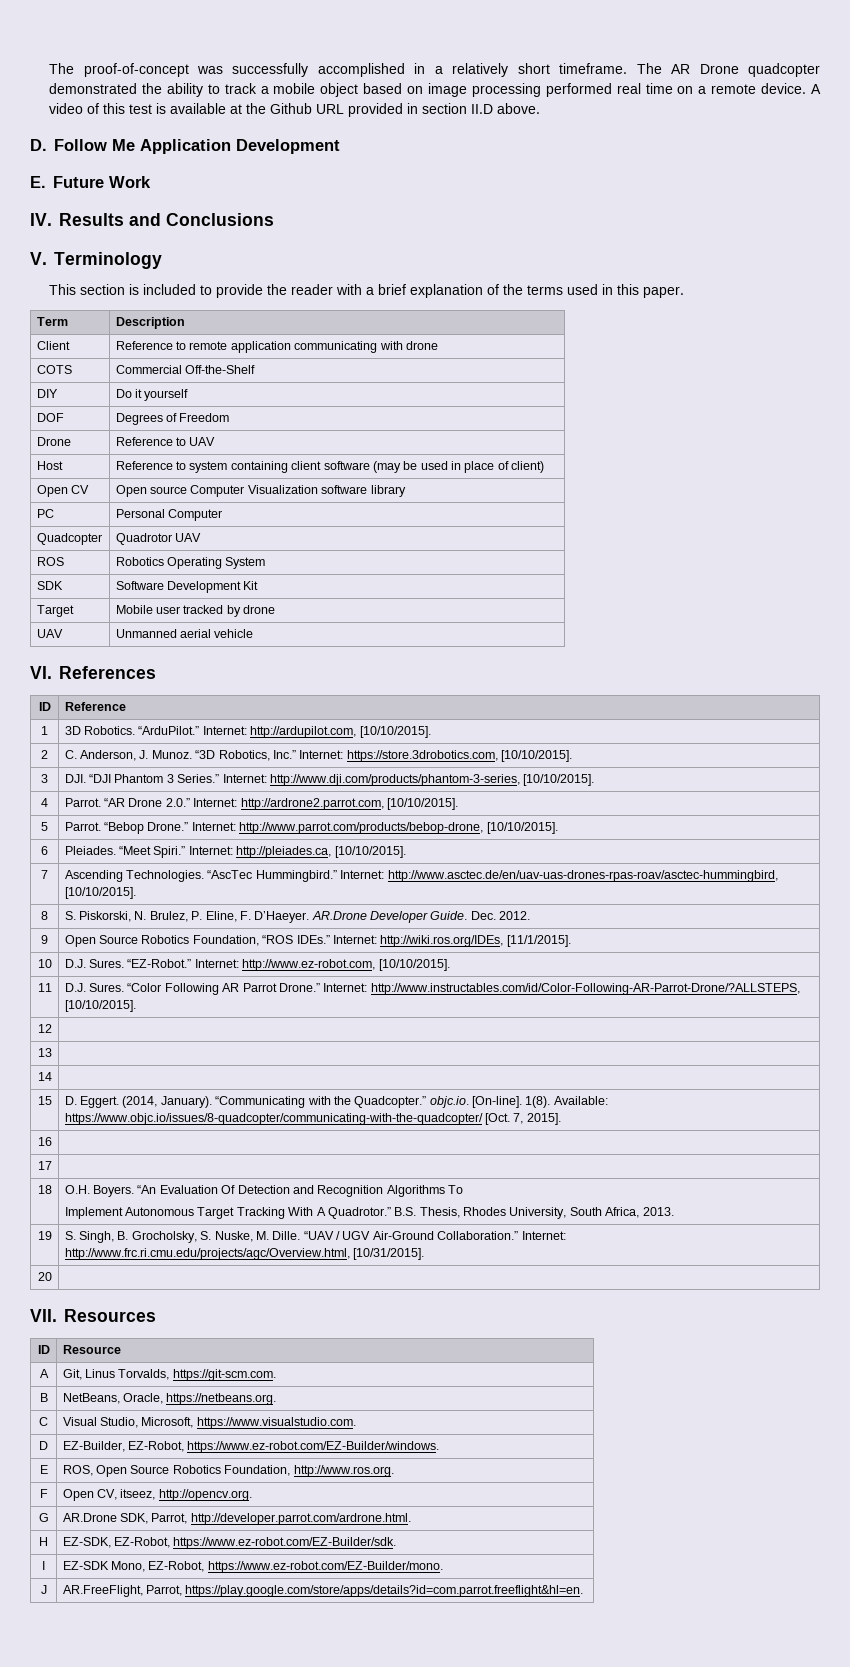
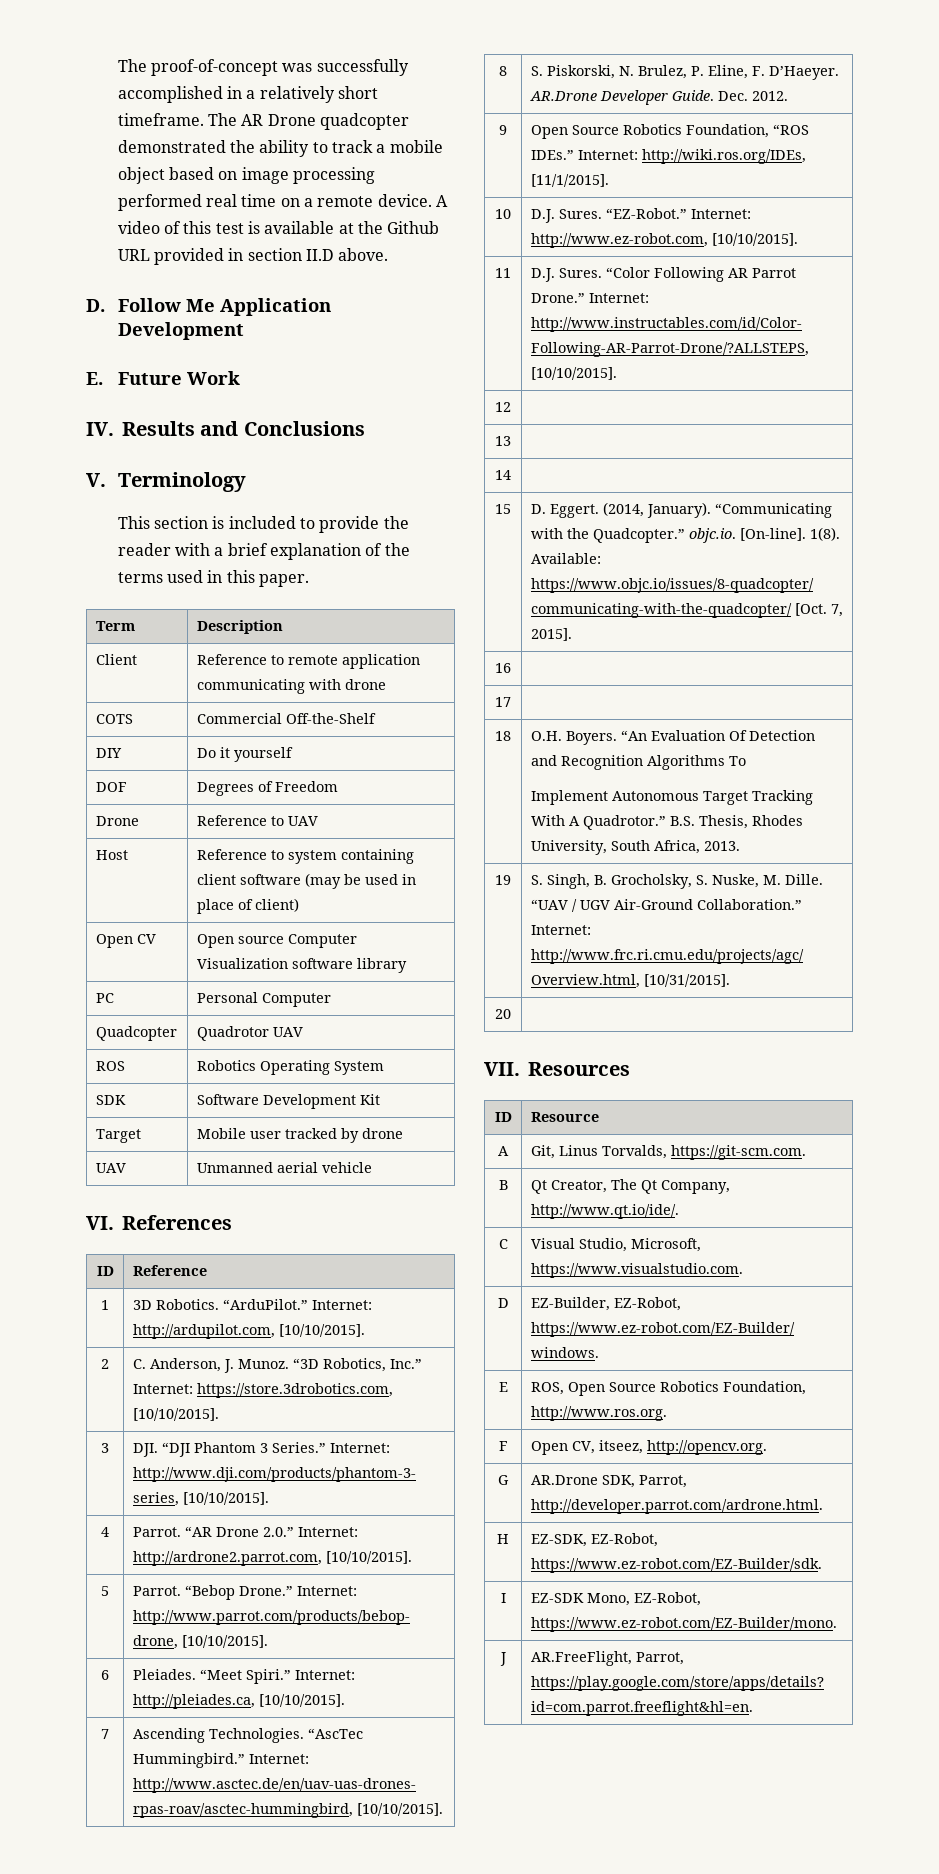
[62,1393,277,1405] NetBeans, Oracle, https://netbeans.org. -> [530,1179,730,1194] [530,1204,679,1219] Qt Creator, The Qt Company, http://www.qt.io/ide/.

